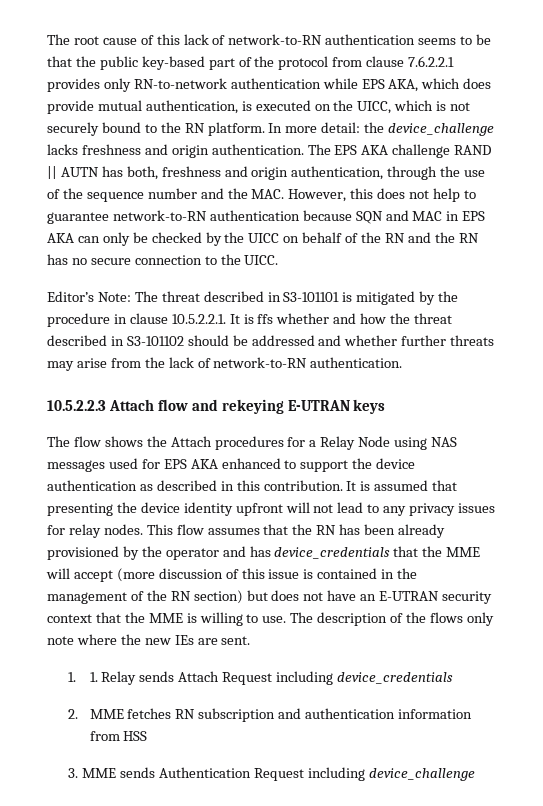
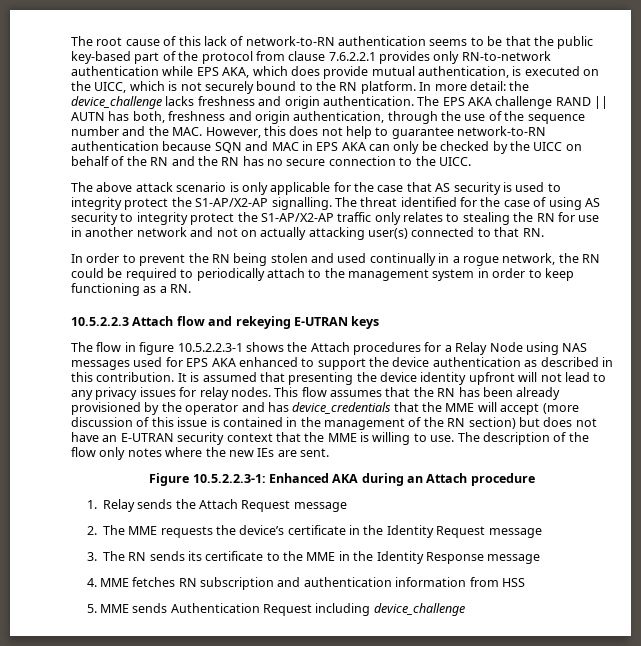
[47,291,459,305] [47,313,453,327] [47,335,495,346] [47,357,403,371] Editor’s Note: The threat described in S3-101101 is mitigated by the procedure in clause 10.5.2.2.1. It is ffs whether and how the threat described in S3-101102 should be addressed and whether further threats may arise from the lack of network-to-RN authentication. -> [71,182,561,195] [71,197,600,210] [71,212,600,225] [71,227,544,240] [71,253,600,266] [71,268,574,281] [71,283,192,296] The above attack scenario is only applicable for the case that AS security is used to integrity protect the S1-AP/X2-AP signalling. The threat identified for the case of using AS security to integrity protect the S1-AP/X2-AP traffic only relates to stealing the RN for use in another network and not on actually attacking user(s) connected to that RN. // In order to prevent the RN being stolen and used continually in a rogue network, the RN could be required to periodically attach to the management system in order to keep functioning as a RN.
(101, 441) none -> [124,342,243,355] in figure 10.5.2.2.3-1
[429,612,494,626] [47,636,74,645] flows only note -> [71,447,162,460] flow only notes
[68,672,98,682] // 1. 1. -> [149,473,535,486] [86,500,97,509] // Figure 10.5.2.2.3-1: Enhanced AKA during an Attach procedure // 1.
(175, 676) none -> [175,499,196,509] the
[276,671,454,685] including device_credentials -> [293,502,347,512] message
(79, 714) none -> [102,525,542,538] [86,551,541,564] [86,578,97,587] The MME requests the device’s certificate in the Identity Request message // 3. The RN sends its certificate to the MME in the Identity Response message // 4.
[68,768,79,778] 3. -> [86,604,97,613] 5.

